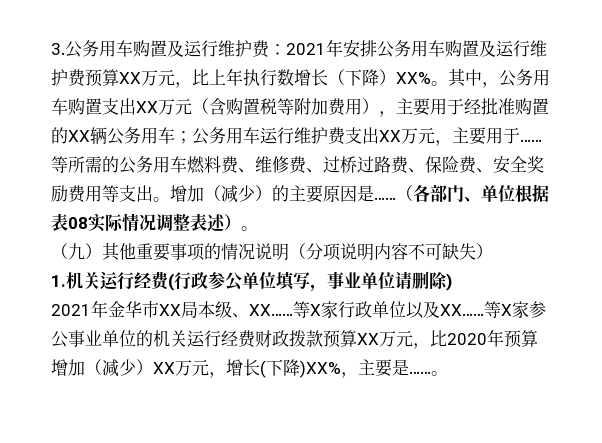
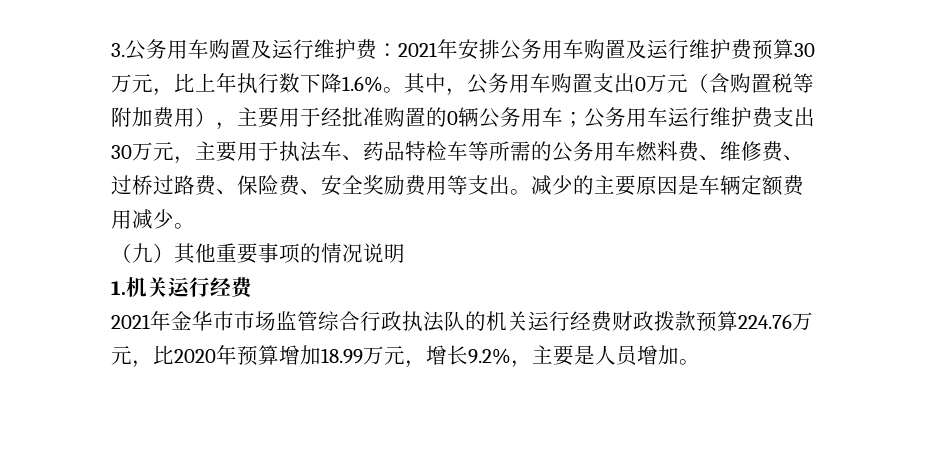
[119,72,141,84] XX -> [794,43,815,57] 30
[294,69,431,86] 增长（下降）XX% -> [300,73,383,93] 下降1.6%
[136,101,158,113] XX -> [635,77,646,91] 0
[68,130,90,142] XX -> [447,111,458,125] 0
[379,130,401,142] XX -> [111,145,132,159] 30
[520,139,542,142] …… -> [279,141,468,162] 执法车、药品特检车
[170,184,549,203] [51,213,241,232] 增加（减少）的主要原因是……（各部门、单位根据表08实际情况调整表述） -> [531,175,804,196] [111,209,174,229] 减少的主要原因是车辆定额费用减少
[289,243,493,261] [51,271,452,292] [51,300,546,319] [51,330,136,348] （分项说明内容不可缺失） // 1.机关运行经费(行政参公单位填写，事业单位请删除) // 2021年金华市XX局本级、XX……等X家行政单位以及XX……等X家参公事业单位 -> [111,277,253,298] [111,311,465,332] // 1.机关运行经费 // 2021年金华市市场监管综合行政执法队
[357,333,379,345] XX -> [738,314,792,329] 224.76
[85,359,431,378] （减少）XX万元，增长(下降)XX%，主要是…… -> [321,345,679,368] 18.99万元，增长9.2%，主要是人员增加

